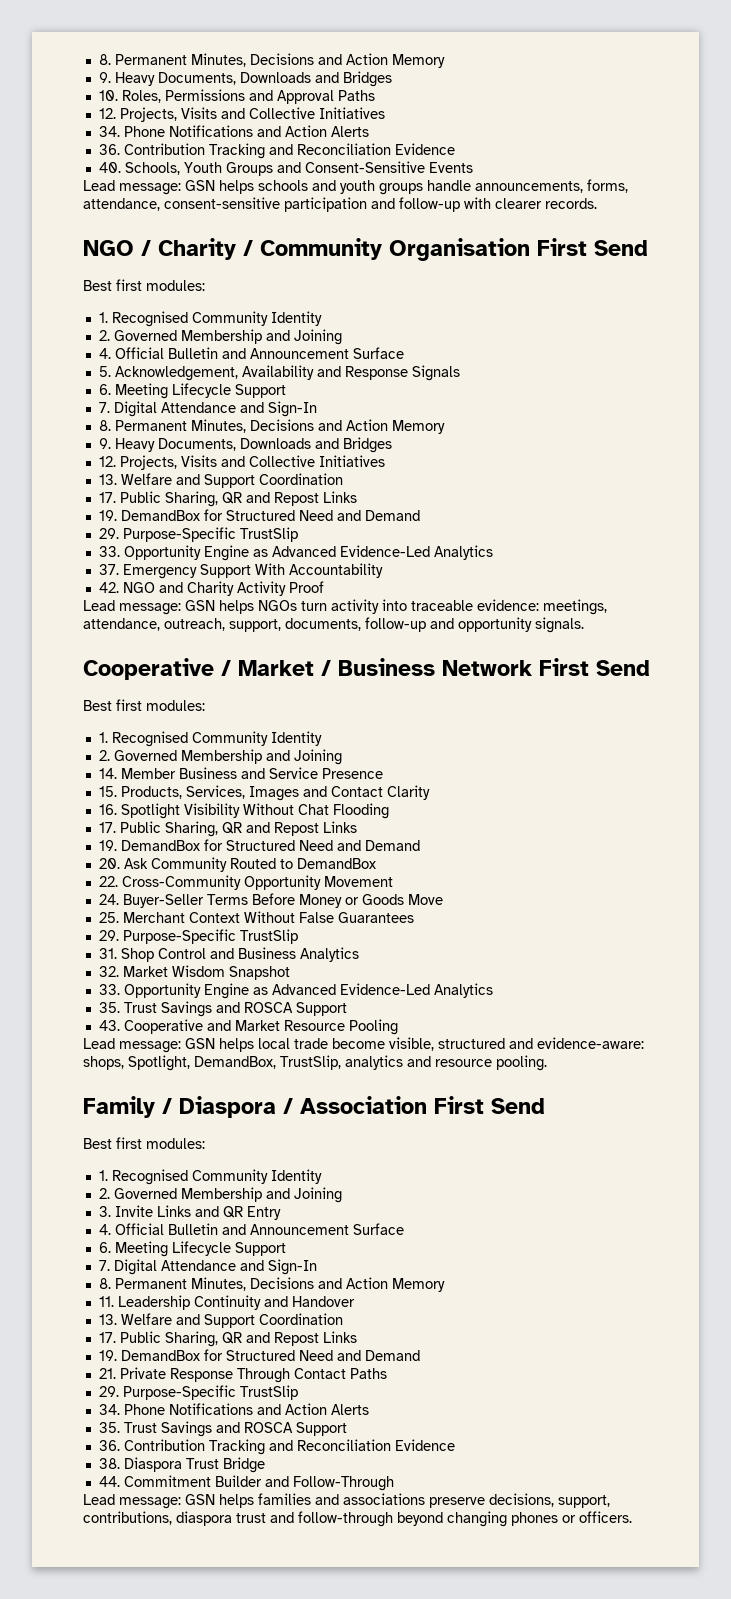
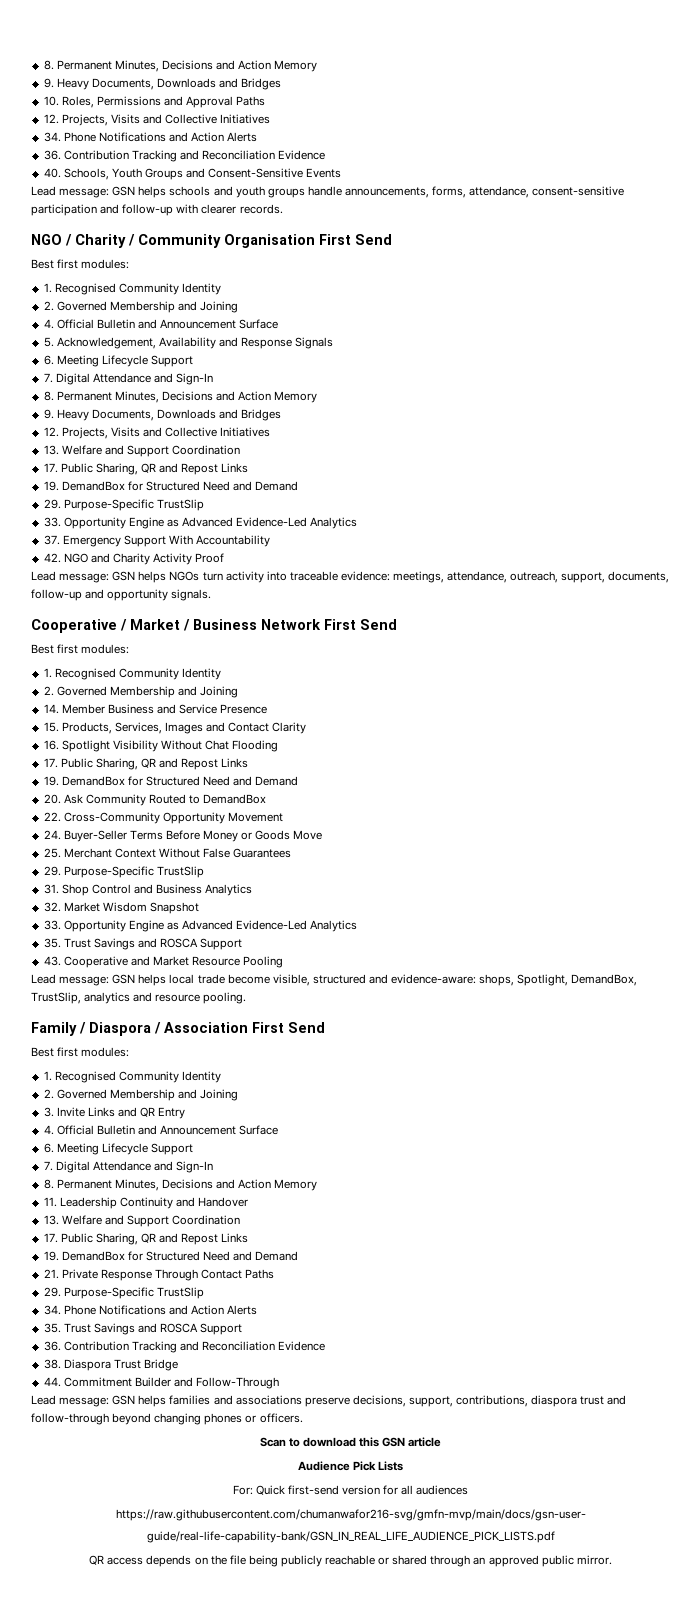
(632, 1517) none -> [259,1437,442,1447] [297,1461,404,1471] [232,1485,469,1495] [115,1509,586,1521] [146,1531,555,1543] [89,1555,612,1567] // Scan to download this GSN article // Audience Pick Lists // For: Quick first-send version for all audiences // https://raw.githubusercontent.com/chumanwafor216-svg/gmfn-mvp/main/docs/gsn-user- // guide/real-life-capability-bank/GSN_IN_REAL_LIFE_AUDIENCE_PICK_LISTS.pdf // QR access depends on the file being publicly reachable or shared through an approved public mirror.

